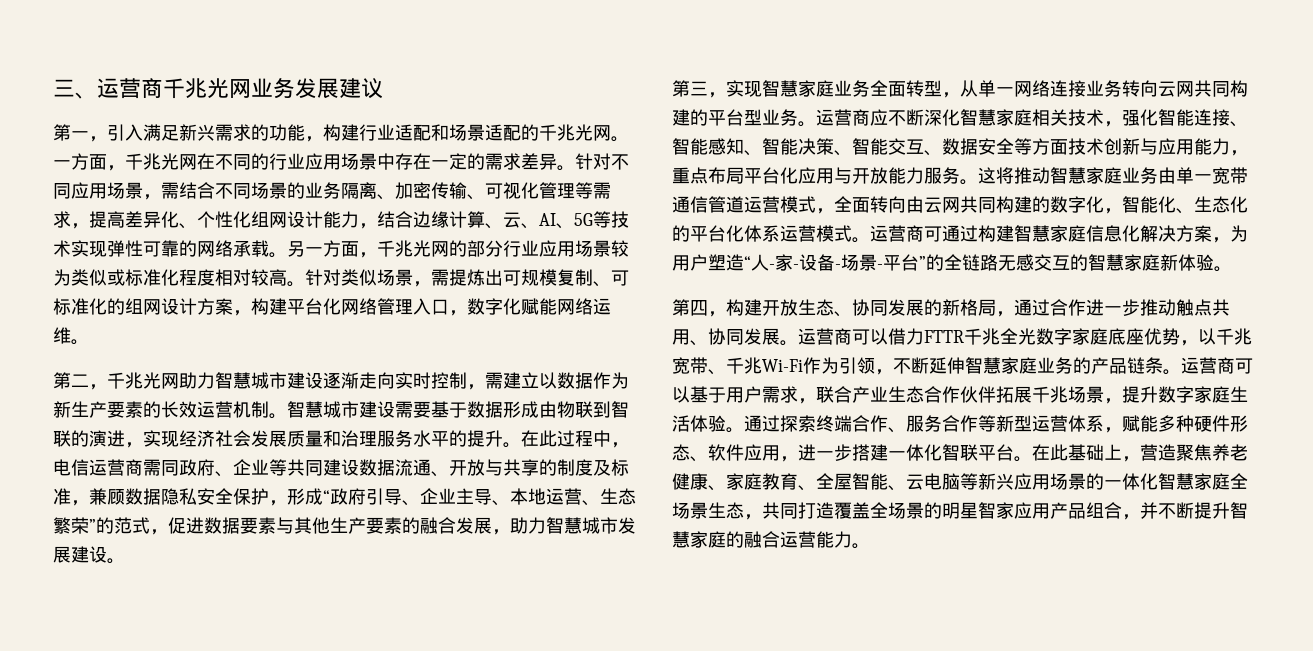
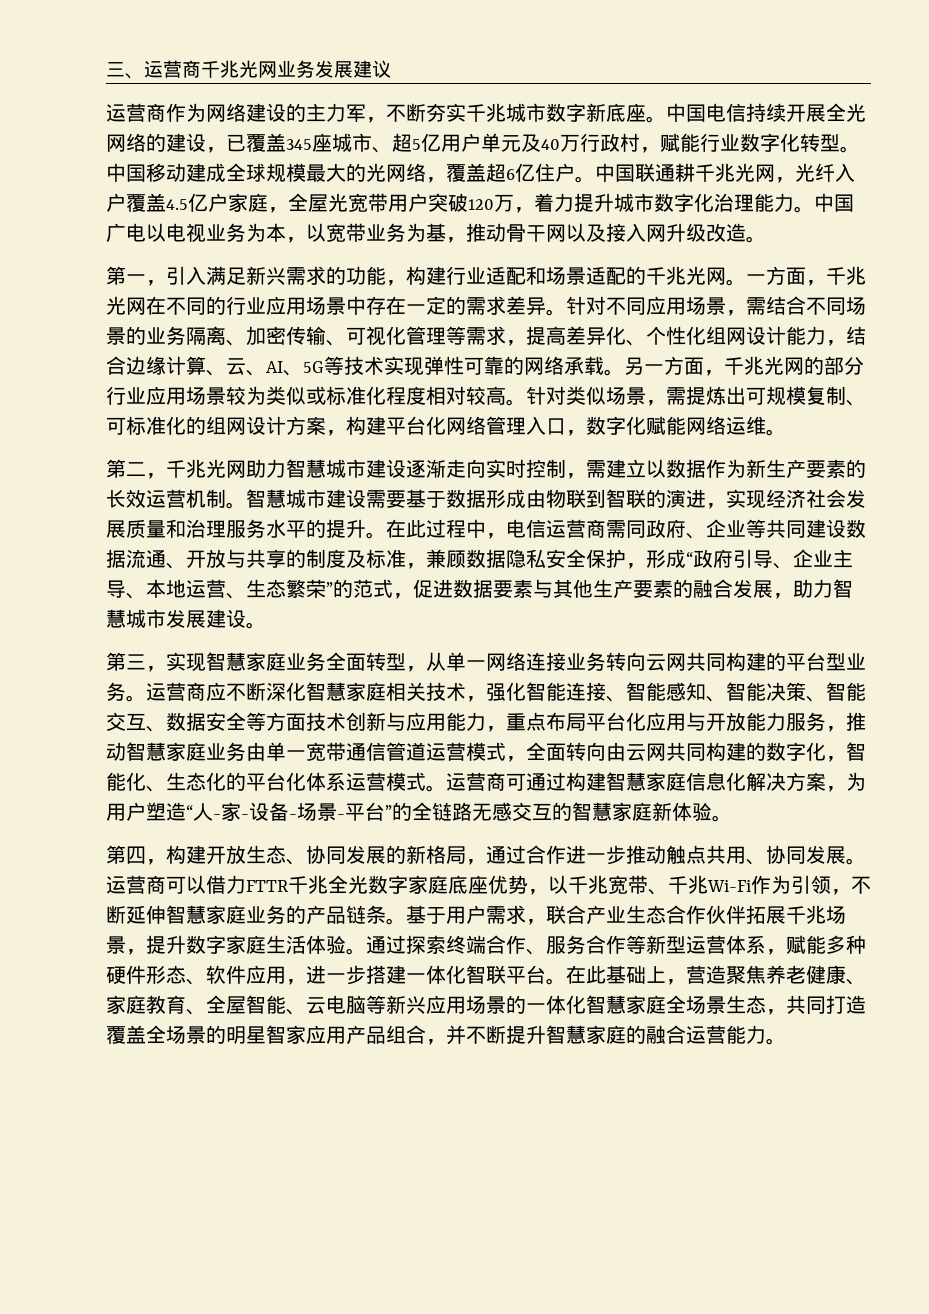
(383, 88) none -> [106,103,866,123] [106,133,860,153] [106,163,855,183] [106,193,854,213] [106,223,766,243] // 运营商作为网络建设的主力军，不断夯实千兆城市数字新底座。中国电信持续开展全光网络的建设，已覆盖345座城市、超5亿用户单元及40万行政村，赋能行业数字化转型。中国移动建成全球规模最大的光网络，覆盖超6亿住户。中国联通耕千兆光网，光纤入户覆盖4.5亿户家庭，全屋光宽带用户突破120万，着力提升城市数字化治理能力。中国广电以电视业务为本，以宽带业务为基，推动骨干网以及接入网升级改造。
[960,167,1014,185] 。这将 -> [826,726,846,732] ，
[1181,357,1253,374] [672,386,690,403] 运营商可以 -> (406, 921) none

